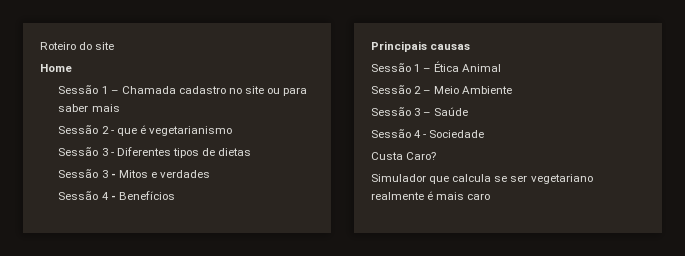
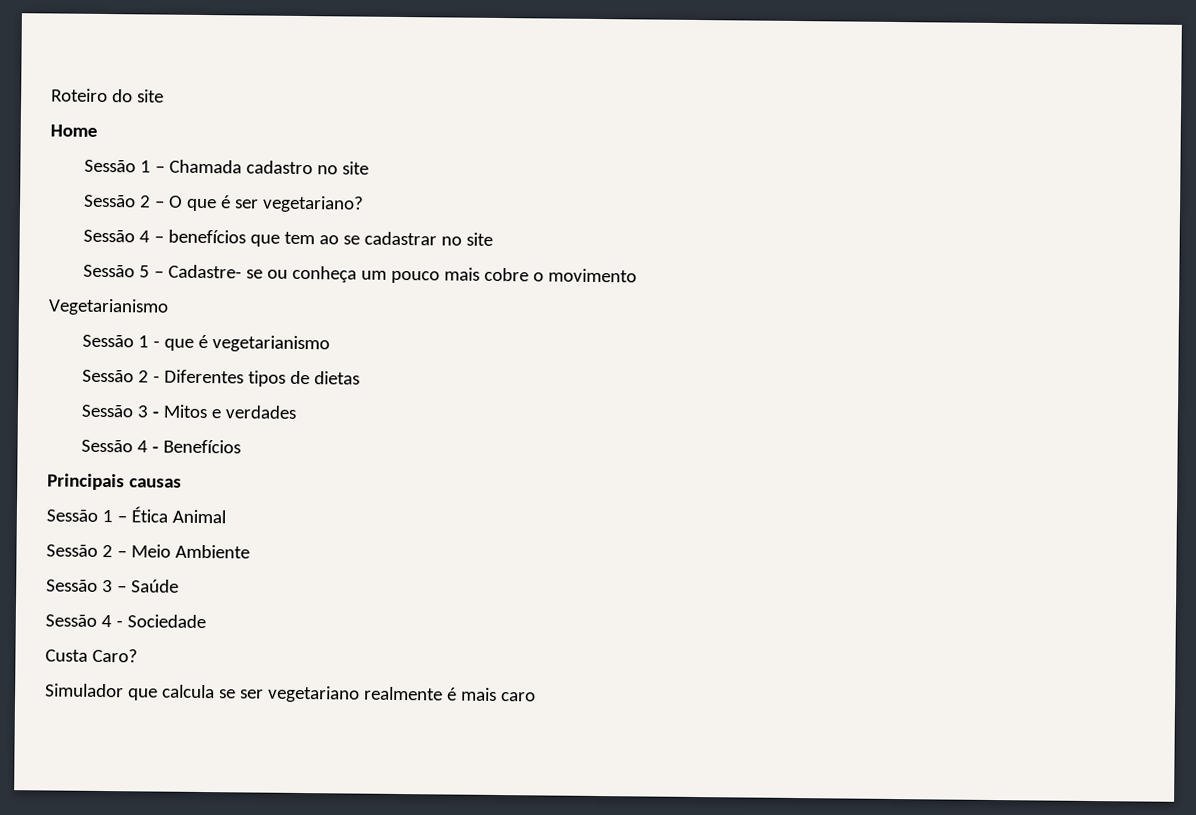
[267,87,308,96] [58,104,120,112] [58,125,114,134] ou para saber mais // Sessão 2 - -> [84,194,365,213] [83,229,494,247] [83,264,638,284] [48,298,169,316] [82,334,161,348] // Sessão 2 – O que é ser vegetariano? // Sessão 4 – benefícios que tem ao se cadastrar no site // Sessão 5 – Cadastre- se ou conheça um pouco mais cobre o movimento // Vegetarianismo // Sessão 1 -
[101,148,108,156] 3 -> [138,370,150,383] 2

